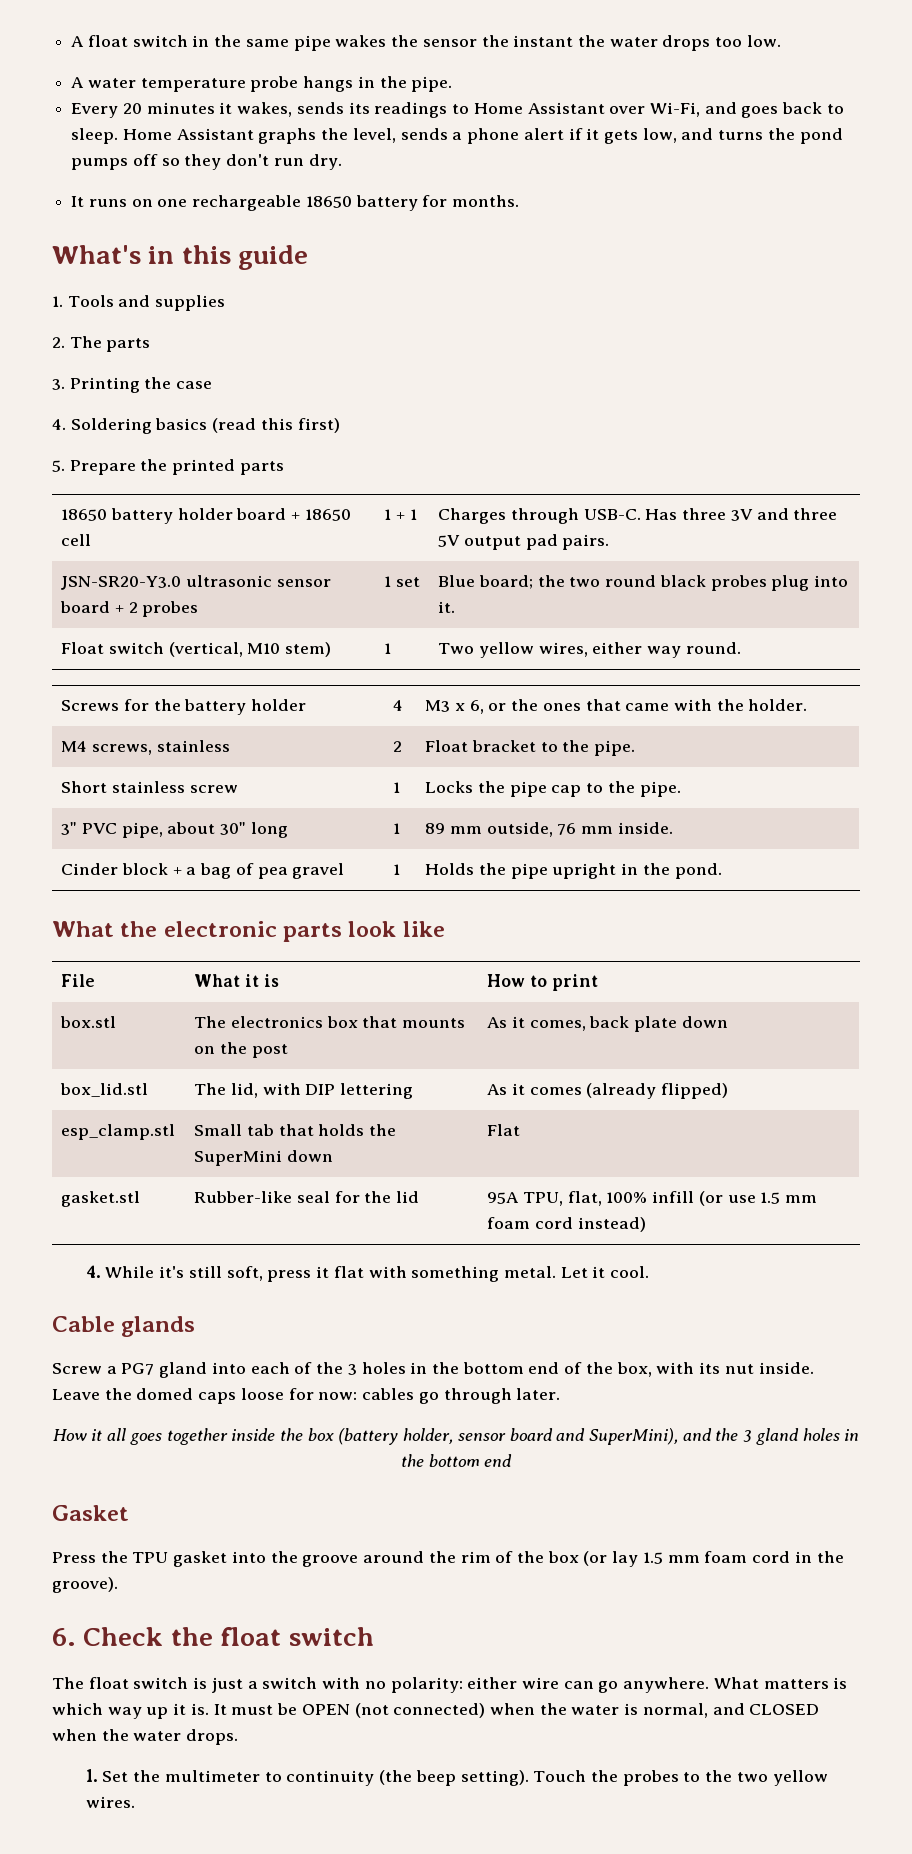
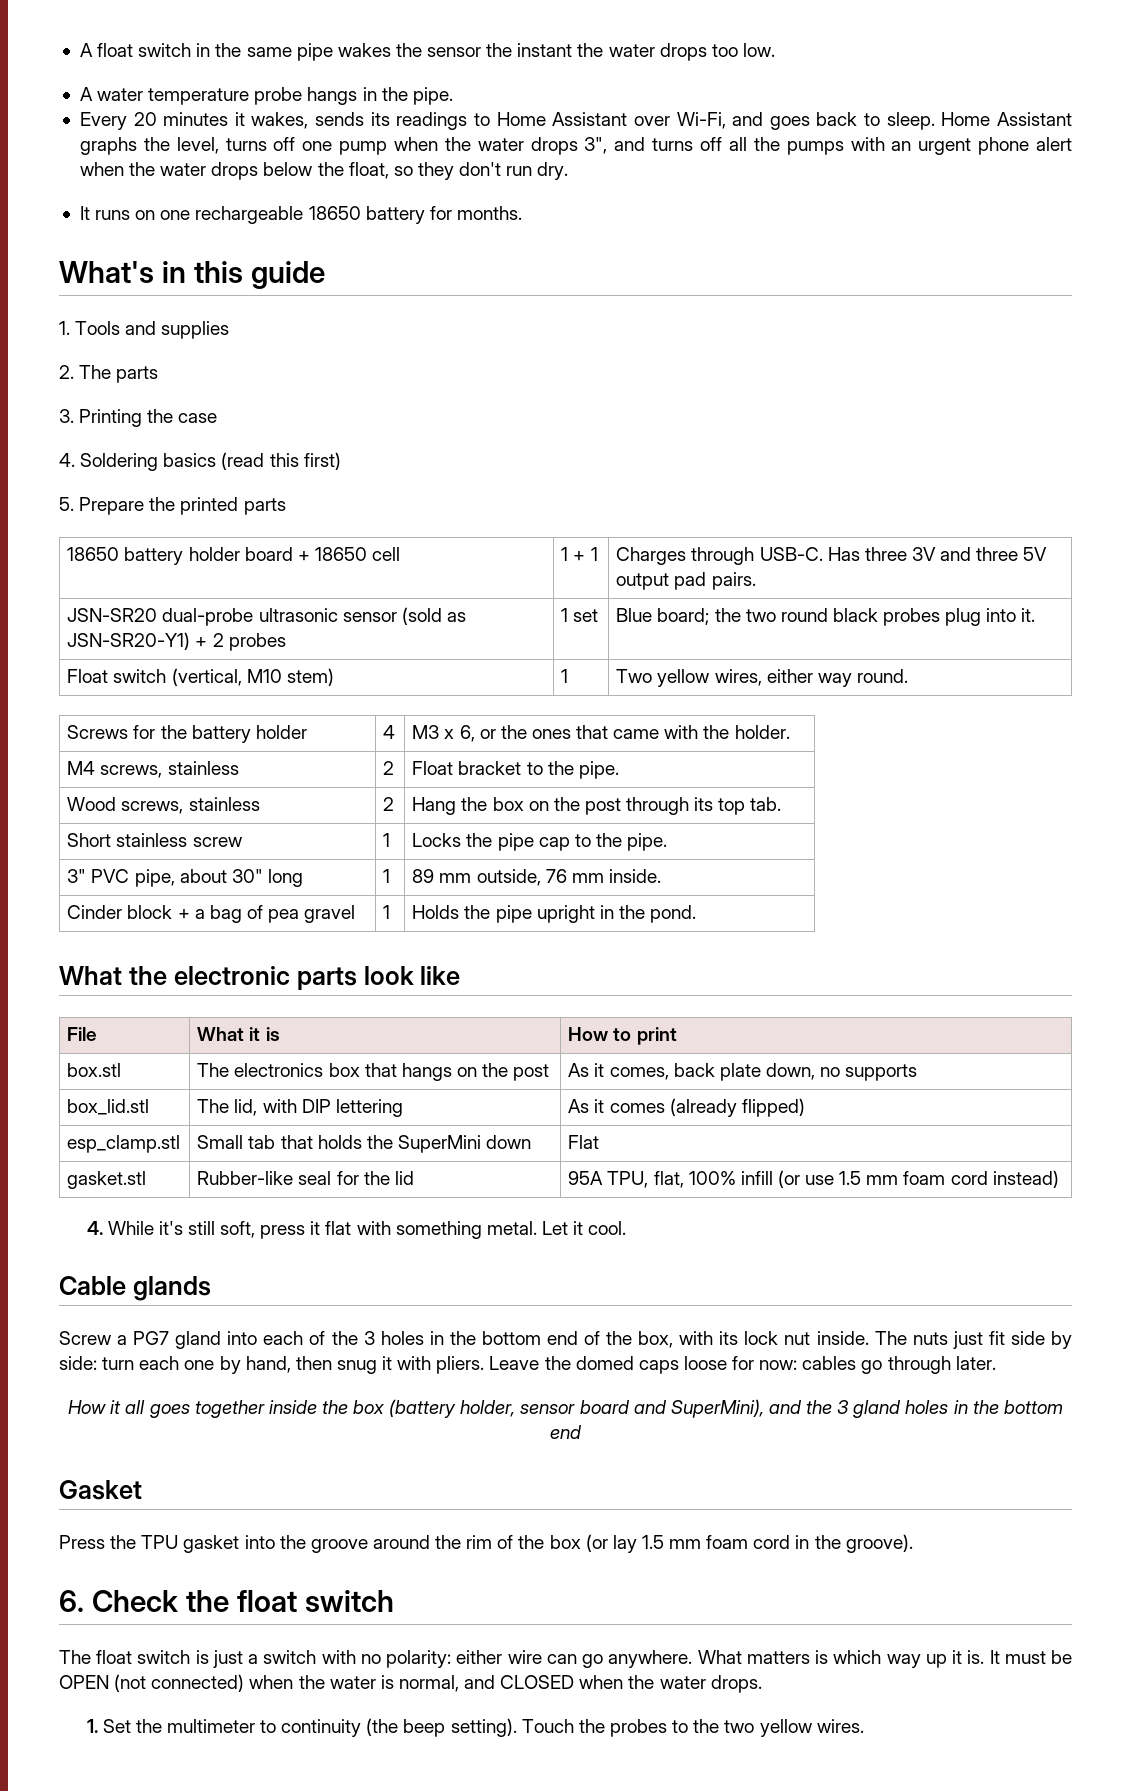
[400,128,843,144] [71,154,158,170] sends a phone alert if it gets low, and turns the pond pumps off -> [225,137,1072,155] [79,162,389,180] turns off one pump when the water drops 3", and turns off all the pumps with an urgent phone alert when the water drops below the float,
[61,575,331,590] [60,601,111,613] JSN-SR20-Y3.0 ultrasonic sensor board -> [67,607,466,626] [67,632,191,650] JSN-SR20 dual-probe ultrasonic sensor (sold as JSN-SR20-Y1)
(636, 748) none -> [67,797,260,814] [383,797,395,811] [412,797,782,815] // Wood screws, stainless | 2 | Hang the box on the post through its top tab.
[402,1018,466,1028] mounts -> [401,1063,452,1081] hangs
[681,1016,728,1028] down -> [765,1063,918,1081] down, no supports
(721, 1368) none -> [744,1331,779,1345] lock
(814, 1368) none -> [874,1331,1072,1349] [59,1356,485,1374] The nuts just fit side by side: turn each one by hand, then snug it with pliers.

